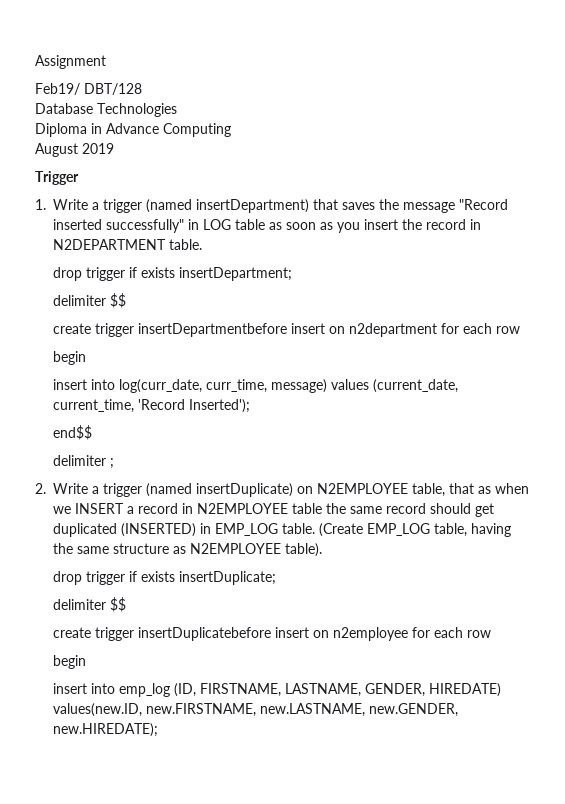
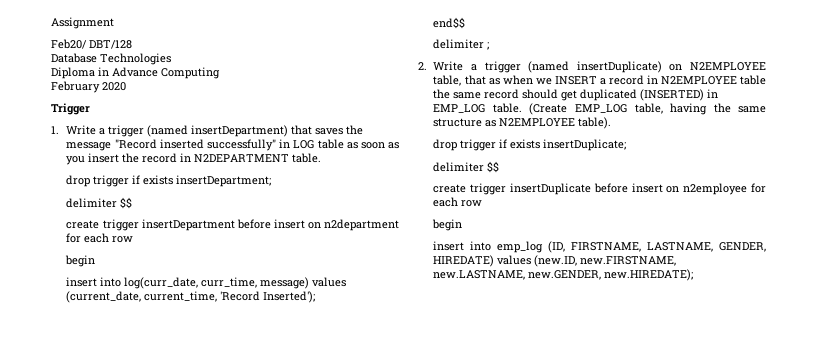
[35,83,80,95] Feb19/ -> [51,39,87,49] Feb20/
[35,143,114,157] August 2019 -> [51,81,126,93] February 2020
[138,323,288,337] insertDepartmentbefore -> [141,219,271,231] insertDepartment before
[138,627,272,641] insertDuplicatebefore -> [510,183,628,195] insertDuplicate before
[53,703,143,717] values(new.ID, -> [497,255,578,267] values (new.ID,

